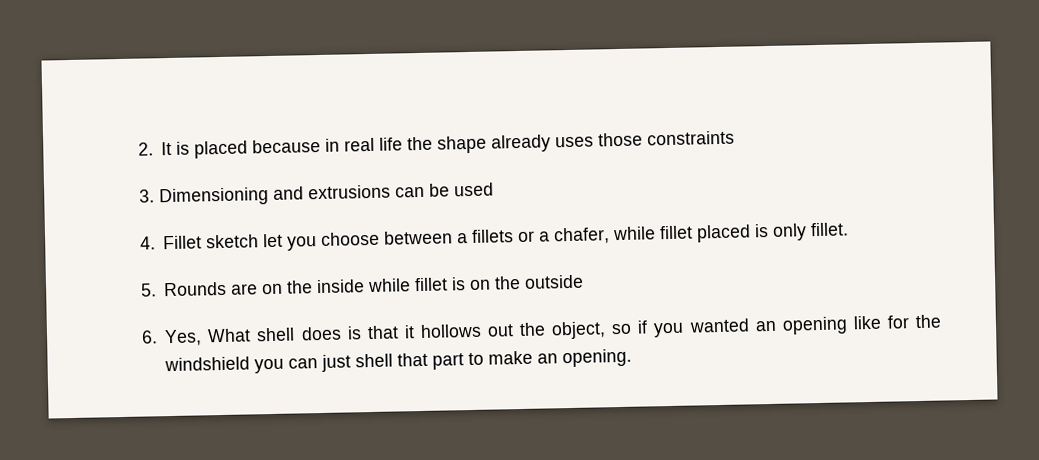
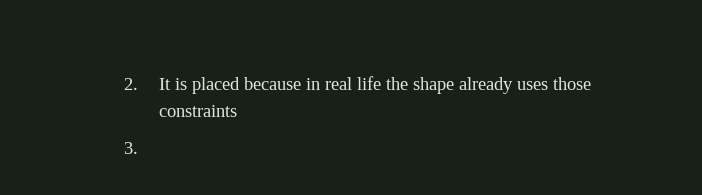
[158,182,494,207] [139,222,850,251] [139,274,585,297] [140,314,942,347] [164,348,633,374] Dimensioning and extrusions can be used // 4. Fillet sketch let you choose between a fillets or a chafer, while fillet placed is only fillet. // 5. Rounds are on the inside while fillet is on the outside // 6. Yes, What shell does is that it hollows out the object, so if you wanted an opening like for the windshield you can just shell that part to make an opening. -> (139, 148) none

